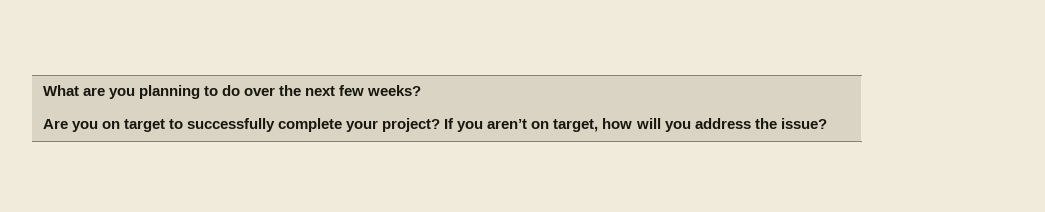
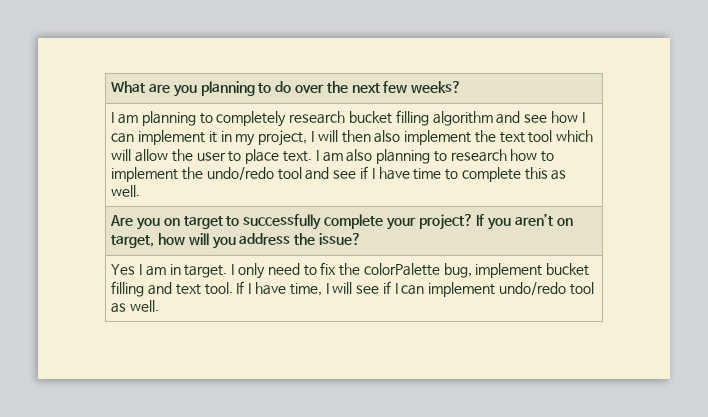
(422, 90) none -> [111,110,585,127] [111,130,594,146] [111,149,555,164] [111,166,567,182] [111,185,141,197] // I am planning to completely research bucket filling algorithm and see how I can implement it in my project, I will then also implement the text tool which will allow the user to place text. I am also planning to research how to implement the undo/redo tool and see if I have time to complete this as well.
(827, 123) none -> [111,262,590,279] [111,281,594,297] [111,300,160,313] // Yes I am in target. I only need to fix the colorPalette bug, implement bucket filling and text tool. If I have time, I will see if I can implement undo/redo tool as well.

